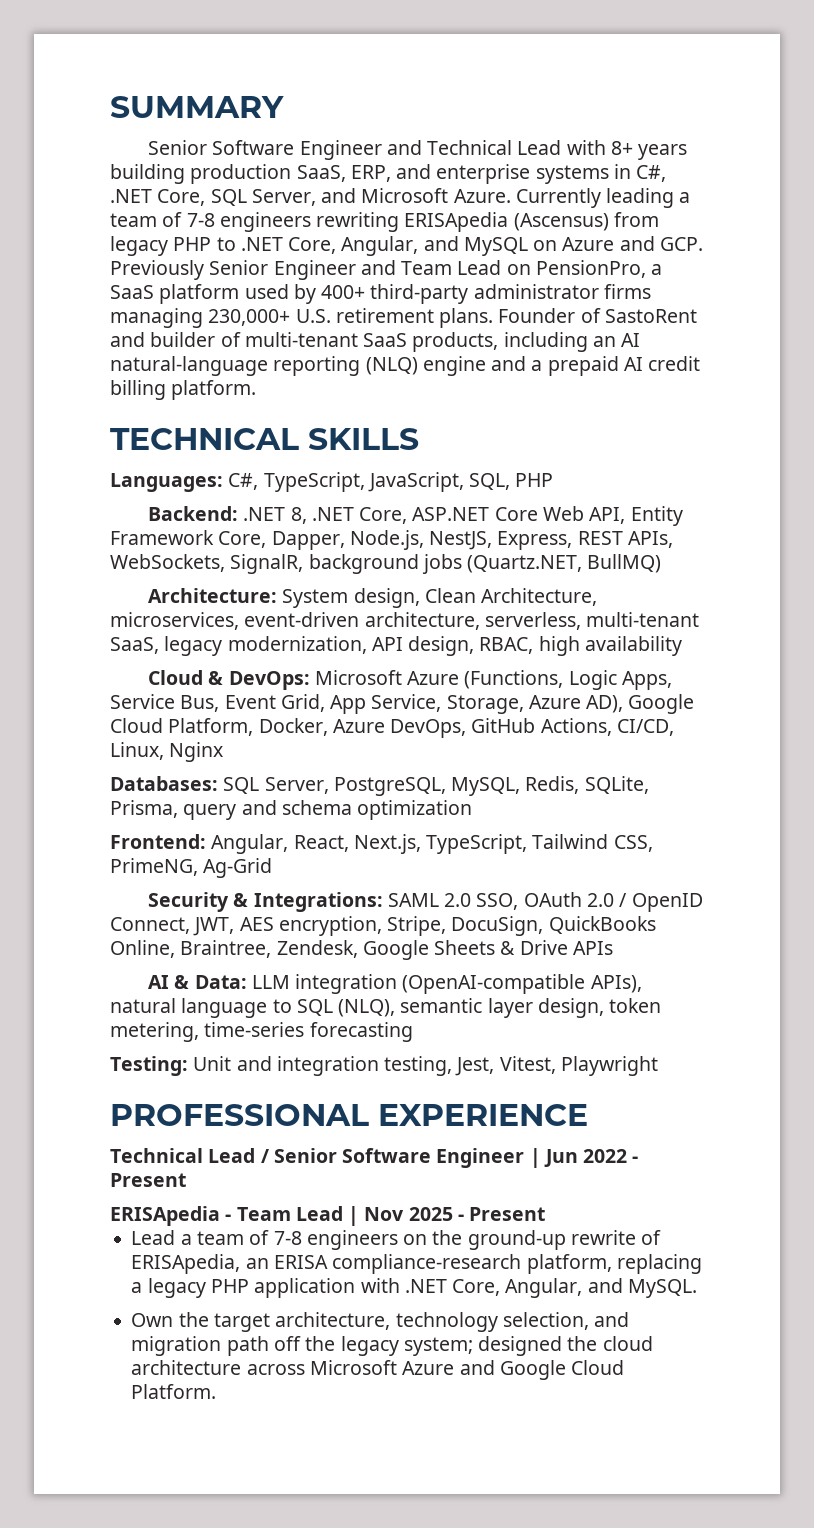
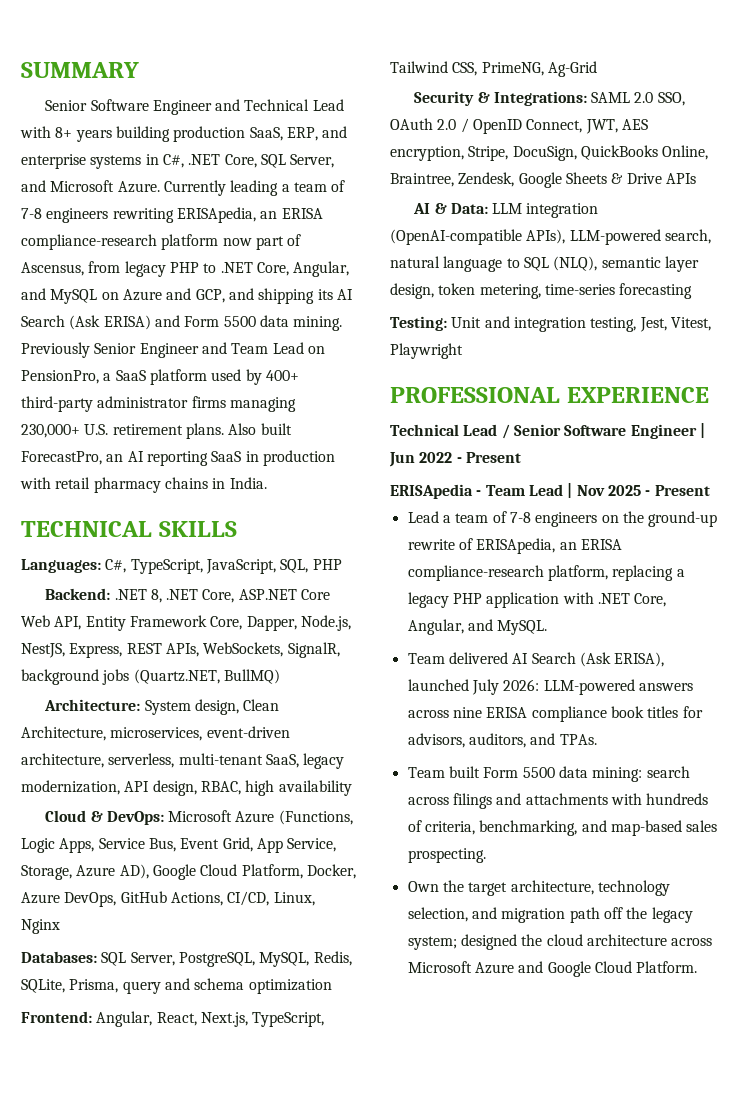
[404,212,609,232] ERISApedia (Ascensus) -> [176,207,323,223] [21,234,302,250] [21,262,84,276] ERISApedia, an ERISA compliance-research platform now part of Ascensus,
[659,237,703,251] GCP. -> [195,288,353,304] [21,315,343,331] GCP, and shipping its AI Search (Ask ERISA) and Form 5500 data mining.
[498,308,697,323] [110,332,641,352] [110,356,701,376] [110,380,257,400] Founder of SastoRent and builder of multi-tenant SaaS products, including an AI natural-language reporting (NLQ) engine and a prepaid AI credit billing platform. -> [228,423,292,435] [21,450,335,466] [20,477,267,493] Also built ForecastPro, an AI reporting SaaS in production with retail pharmacy chains in India.
(642, 984) none -> [569,229,711,245] LLM-powered search,
(697, 1288) none -> [407,652,665,667] [407,679,693,695] [407,706,703,722] [407,733,597,748] [407,766,690,782] [407,793,709,809] [407,820,718,836] [407,848,486,863] // Team delivered AI Search (Ask ERISA), launched July 2026: LLM-powered answers across nine ERISA compliance book titles for advisors, auditors, and TPAs. // Team built Form 5500 data mining: search across filings and attachments with hundreds of criteria, benchmarking, and map-based sales prospecting.

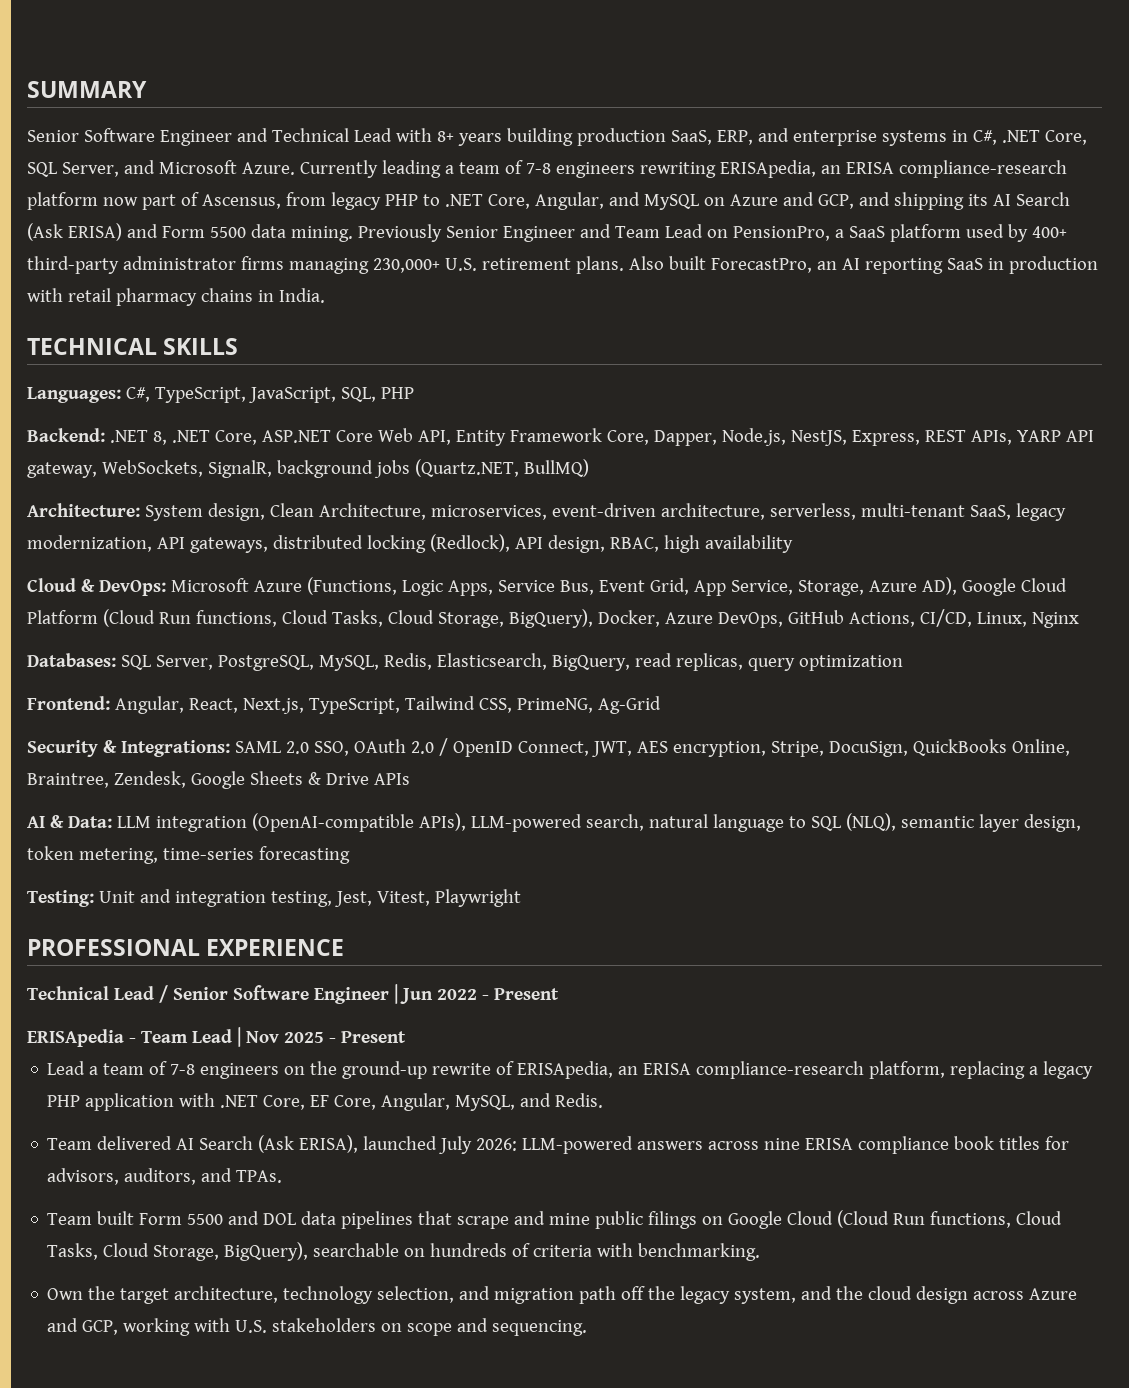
(199, 650) none -> [1016,430,1094,442] [27,462,97,478] YARP API gateway,
(150, 786) none -> [189,534,543,553] gateways, distributed locking (Redlock), API
[241,864,303,879] Platform, -> [27,609,593,628] Platform (Cloud Run functions, Cloud Tasks, Cloud Storage, BigQuery),
[21,978,245,994] SQLite, Prisma, query and schema -> [436,653,795,671] Elasticsearch, BigQuery, read replicas, query
[407,619,548,635] Angular, and MySQL. -> [310,1093,604,1111] EF Core, Angular, MySQL, and Redis.
[558,766,690,782] [407,793,709,809] [407,820,718,836] [407,848,486,863] data mining: search across filings and attachments with hundreds of criteria, benchmarking, and map-based sales prospecting. -> [228,1210,1063,1229] [47,1242,761,1261] and DOL data pipelines that scrape and mine public filings on Google Cloud (Cloud Run functions, Cloud Tasks, Cloud Storage, BigQuery), searchable on hundreds of criteria with benchmarking.
[407,934,713,950] [407,961,698,977] system; designed the cloud architecture across Microsoft Azure and Google Cloud Platform. -> [734,1286,1078,1304] [47,1318,588,1336] system, and the cloud design across Azure and GCP, working with U.S. stakeholders on scope and sequencing.

